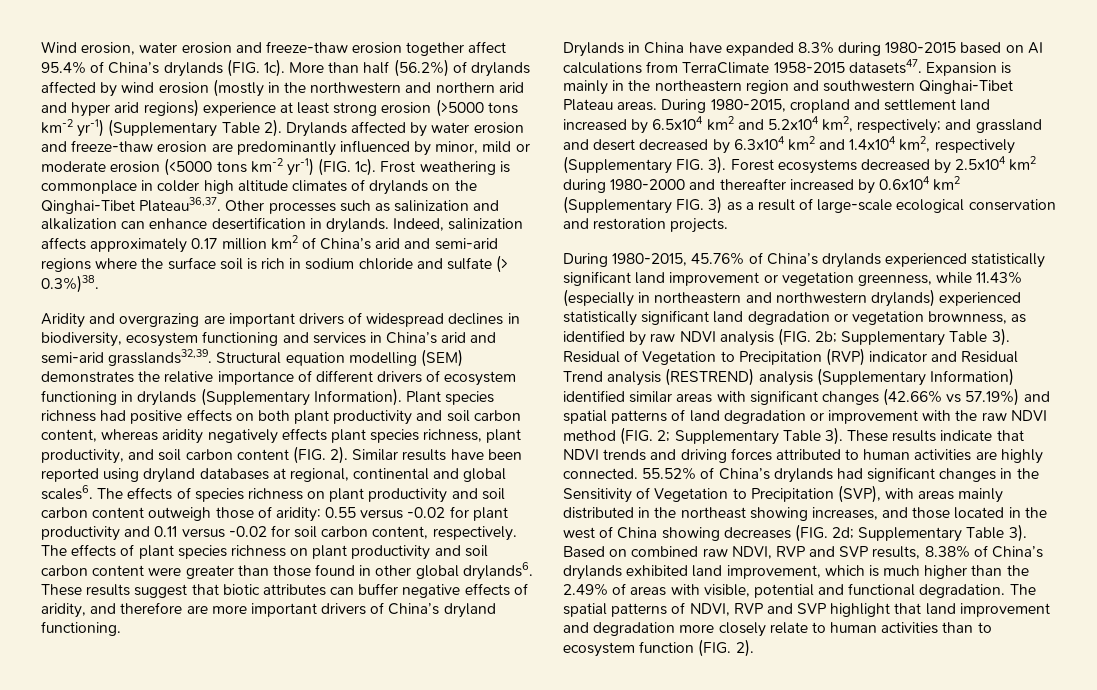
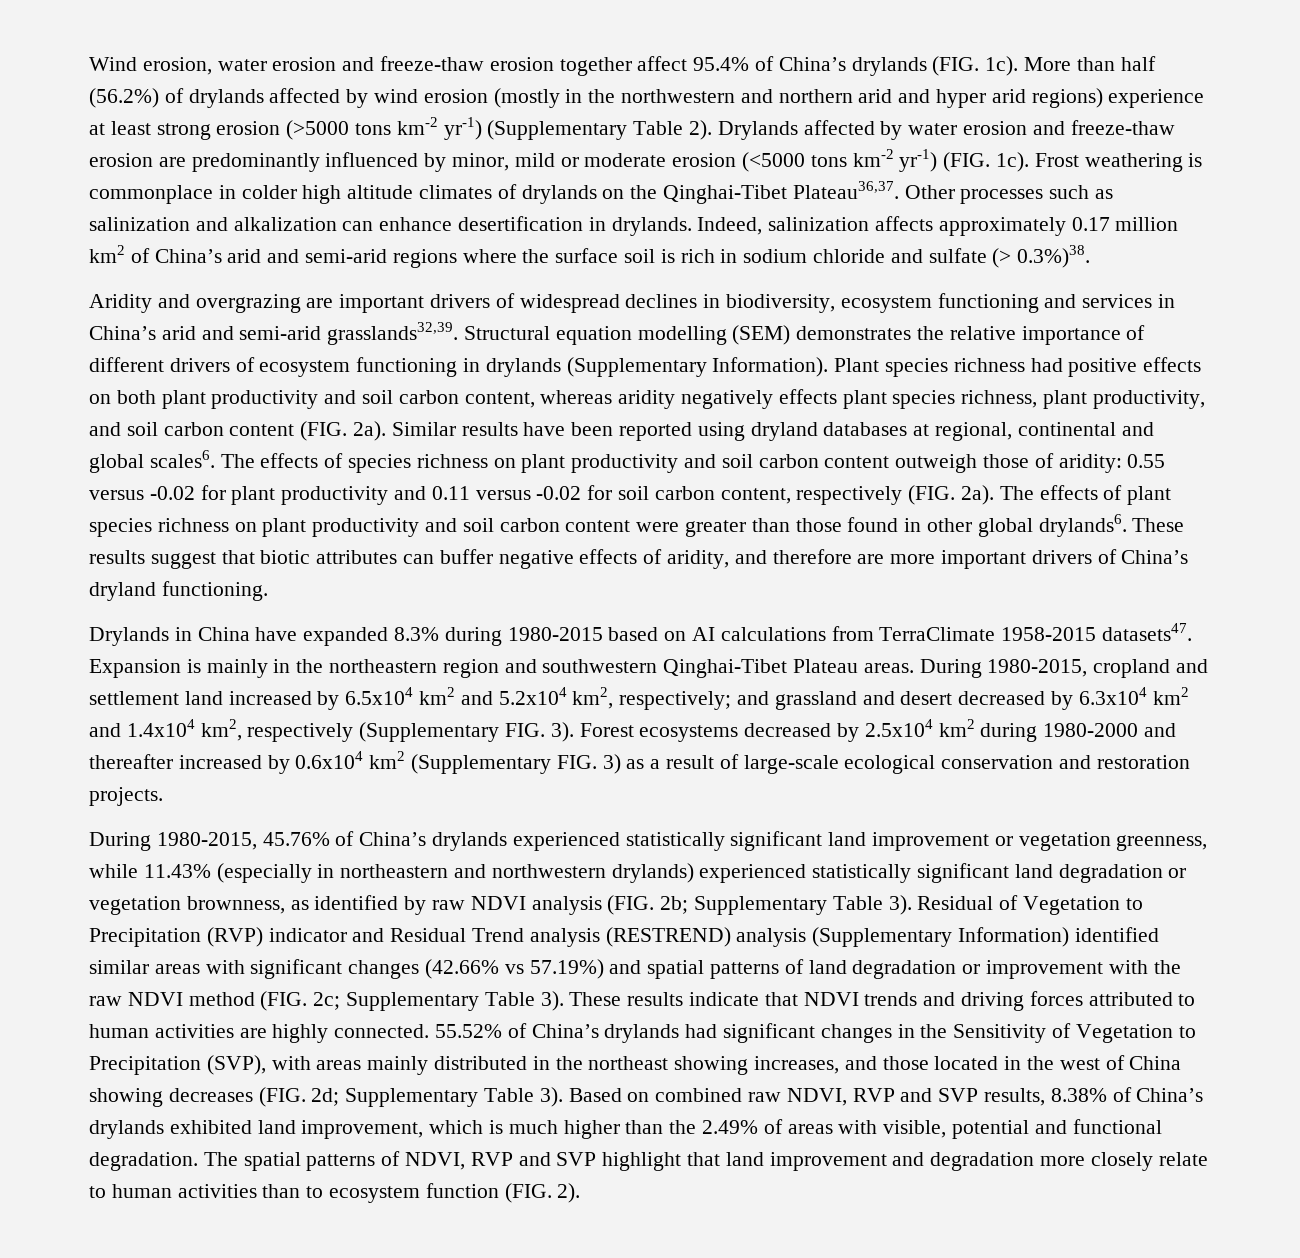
[330,446,349,464] 2). -> [353,421,387,441] 2a).
[432,526,517,541] respectively. -> [796,485,995,505] respectively (FIG. 2a).
[657,430,671,442] 2; -> [313,992,341,1010] 2c;

